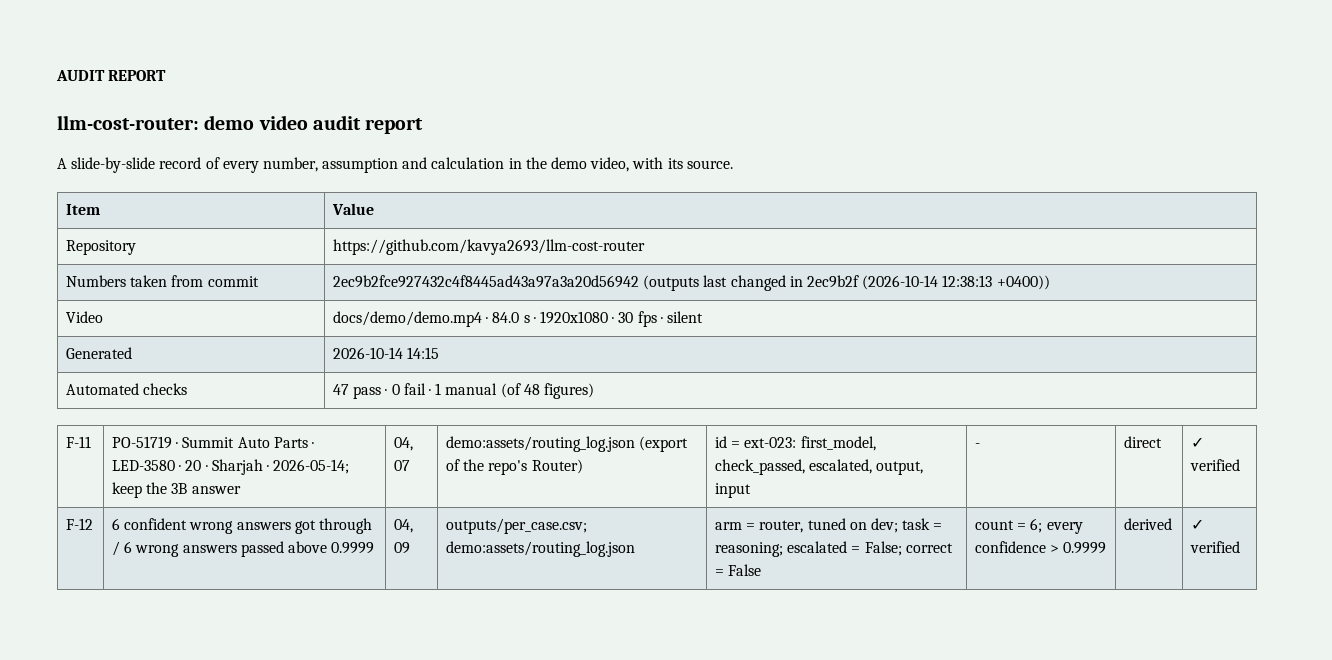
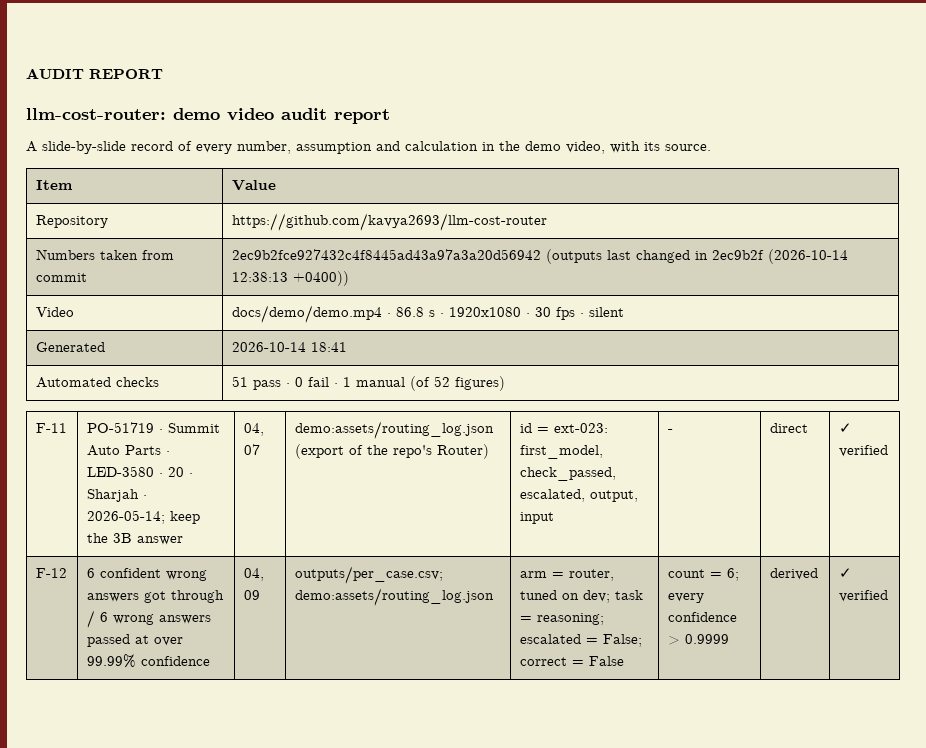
[492,312,520,323] 84.0 -> [395,307,424,317] 86.8
[407,347,440,359] 14:15 -> [310,342,347,352] 18:41
[333,384,350,395] 47 -> [231,376,248,387] 51
[523,384,540,395] 48 -> [433,376,450,387] 52
[287,541,375,554] above 0.9999 -> [134,635,183,646] [86,654,210,668] at over 99.99% confidence

